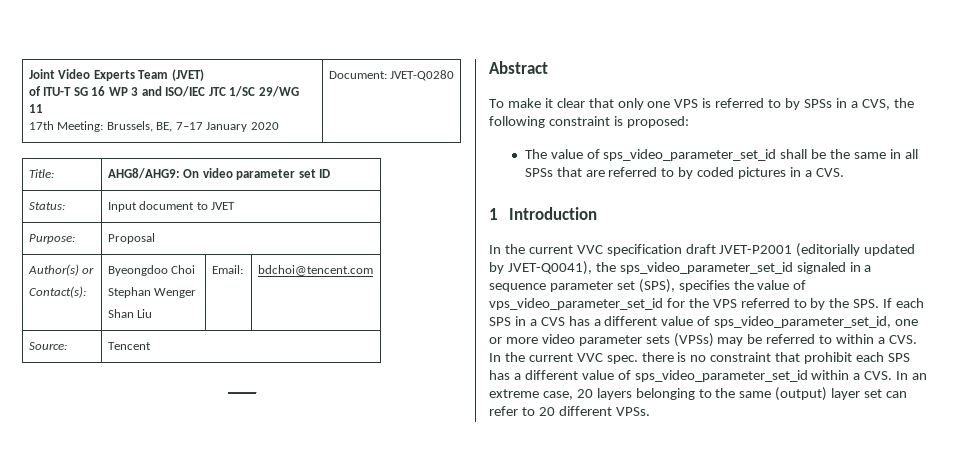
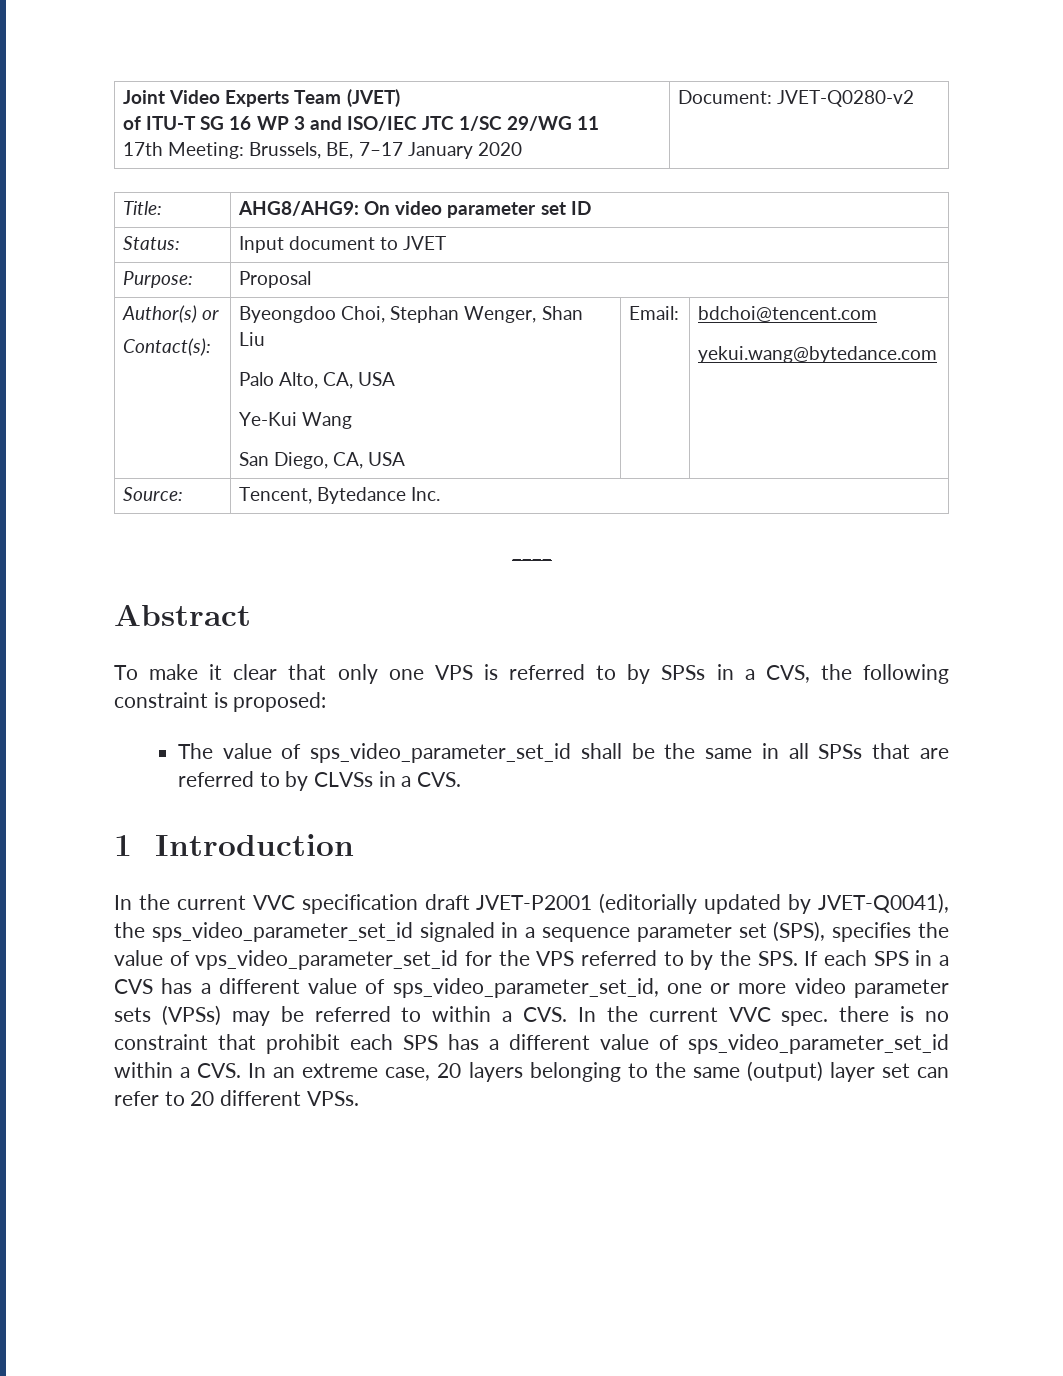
[390,70,455,81] JVET-Q0280 -> [777,90,915,107] JVET-Q0280-v2
[171,265,196,274] [107,287,197,298] Choi // Stephan Wenger // -> [341,306,537,323] Choi, Stephan Wenger,
(153, 313) none -> [239,372,396,389] [239,412,353,429] [239,452,406,469] // Palo Alto, CA, USA // Ye-Kui Wang // San Diego, CA, USA
(373, 270) none -> [698,346,938,363] // yekui.wang@bytedance.com
[107,342,151,350] Tencent -> [239,487,441,504] Tencent, Bytedance Inc.
[697,167,787,179] coded pictures -> [313,772,373,787] CLVSs

